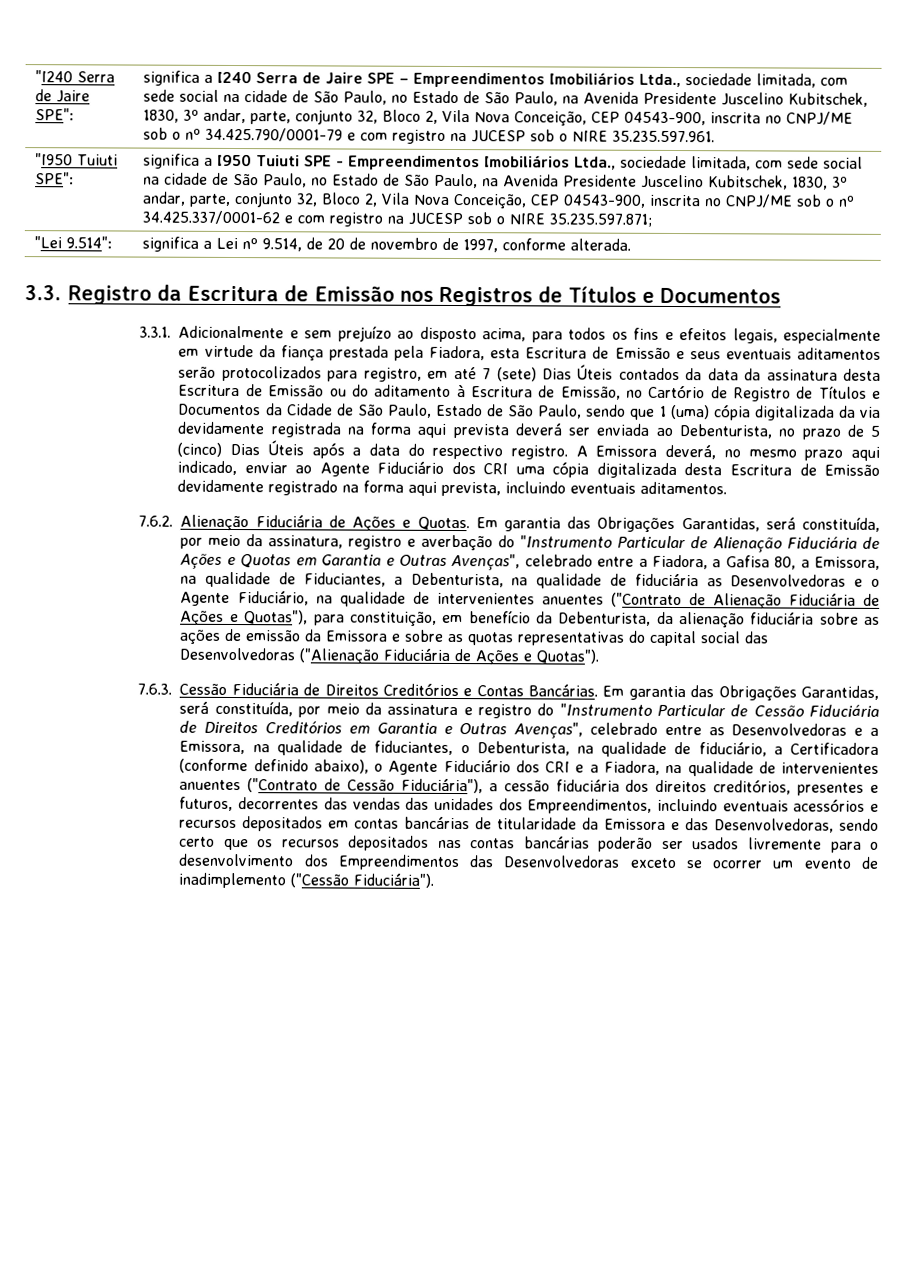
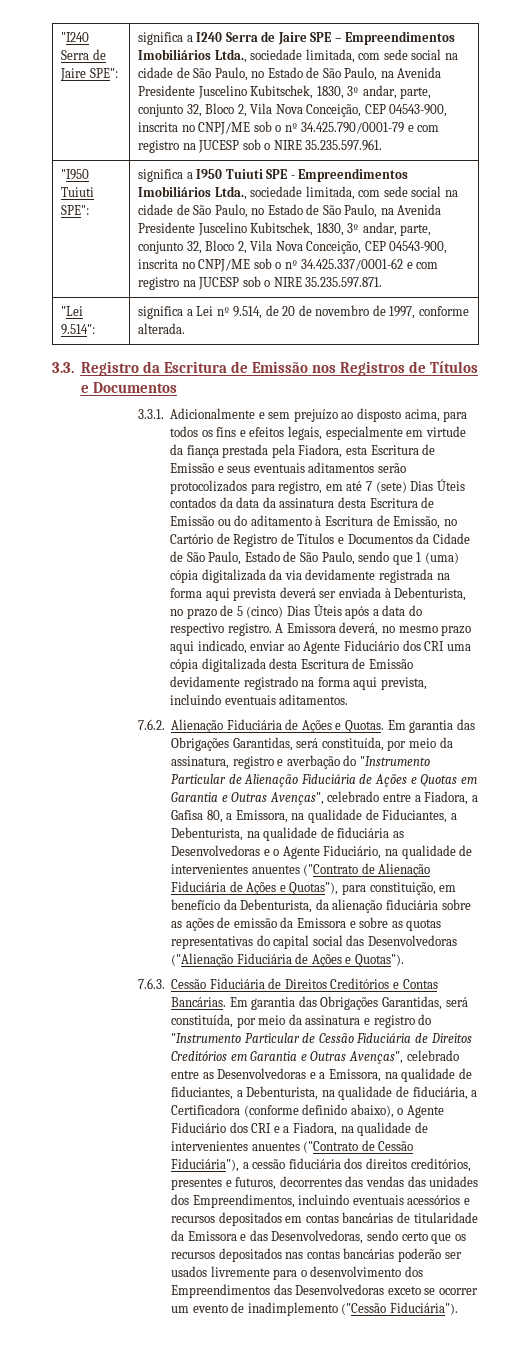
[548,213,652,227] 35.235.597.871; -> [305,277,383,288] 35.235.597.871.
[655,427,673,436] ao -> [384,588,391,598] à
[460,741,767,757] o Debenturista, na qualidade de fiduciário, -> [236,1086,468,1100] a Debenturista, na qualidade de fiduciária,

